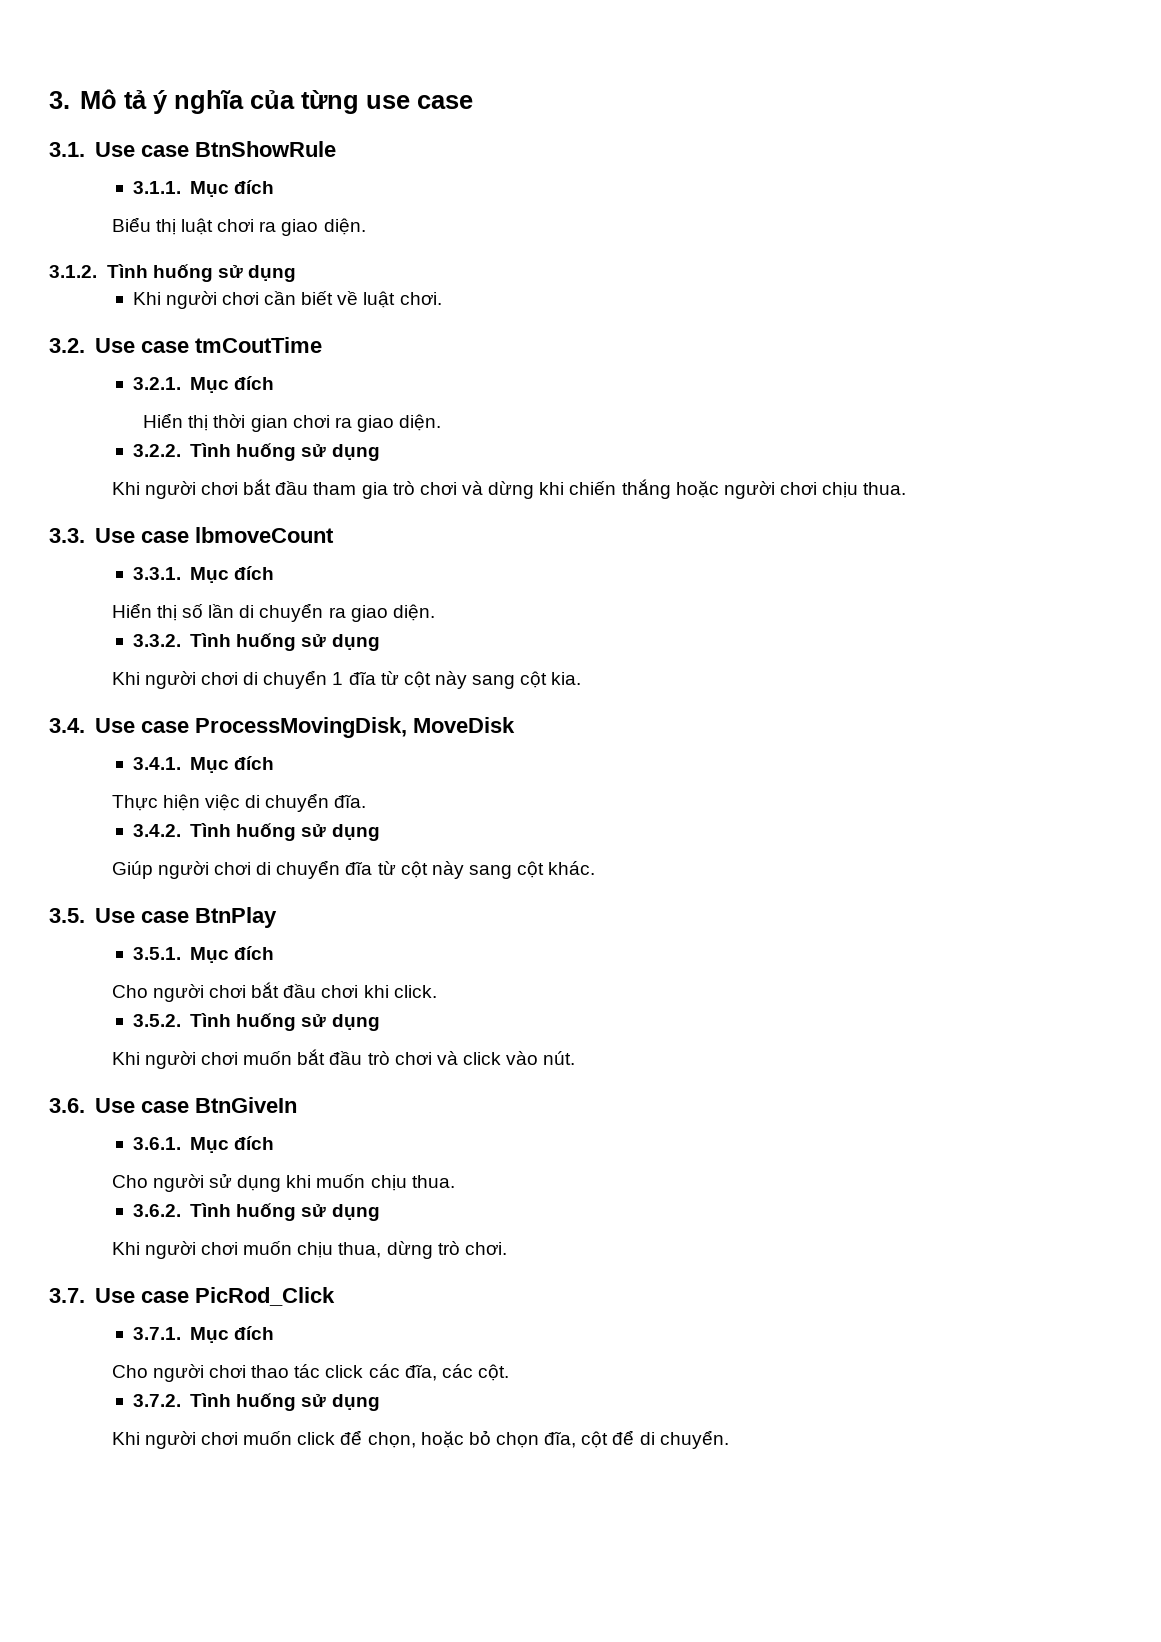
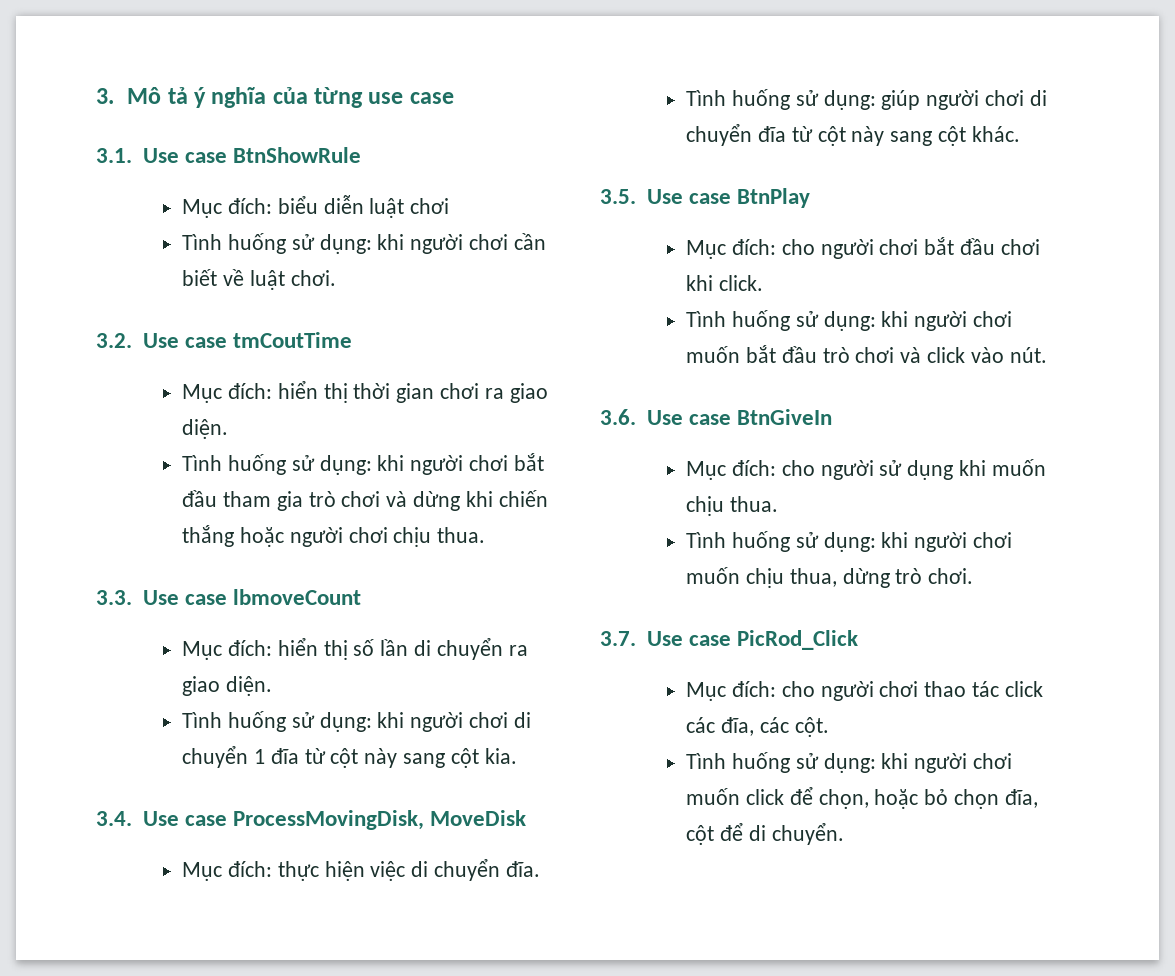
[132,180,275,197] [111,217,366,236] [49,264,296,282] [132,292,161,305] 3.1.1. Mục đích // Biểu thị luật chơi ra giao diện. // 3.1.2. Tình huống sử dụng // Khi -> [182,195,450,218] [182,233,405,254] Mục đích: biểu diễn luật chơi // Tình huống sử dụng: khi
[132,376,275,393] [143,413,184,428] 3.2.1. Mục đích // Hiển -> [182,381,318,403] Mục đích: hiển
[132,443,380,461] [111,482,140,495] 3.2.2. Tình huống sử dụng // Khi -> [182,454,405,475] Tình huống sử dụng: khi
[132,566,275,583] [111,603,152,618] 3.3.1. Mục đích // Hiển -> [182,638,318,660] Mục đích: hiển
[132,633,380,651] [111,672,140,685] 3.3.2. Tình huống sử dụng // Khi -> [182,711,405,732] Tình huống sử dụng: khi
[132,756,275,773] [111,795,158,811] 3.4.1. Mục đích // Thực -> [182,861,319,881] Mục đích: thực
[132,823,380,841] [111,861,153,879] 3.4.2. Tình huống sử dụng // Giúp -> [686,89,921,110] Tình huống sử dụng: giúp
[132,946,275,963] [111,985,148,998] 3.5.1. Mục đích // Cho -> [686,239,815,259] Mục đích: cho
[132,1013,380,1031] [111,1052,140,1065] 3.5.2. Tình huống sử dụng // Khi -> [686,310,909,331] Tình huống sử dụng: khi
[132,1136,275,1153] [111,1175,148,1188] 3.6.1. Mục đích // Cho -> [686,460,815,480] Mục đích: cho
[132,1203,380,1221] [111,1242,140,1255] 3.6.2. Tình huống sử dụng // Khi -> [686,531,909,552] Tình huống sử dụng: khi
[132,1326,275,1343] [111,1365,148,1378] 3.7.1. Mục đích // Cho -> [686,681,815,701] Mục đích: cho
[132,1393,380,1411] [111,1432,140,1445] 3.7.2. Tình huống sử dụng // Khi -> [686,752,909,773] Tình huống sử dụng: khi

